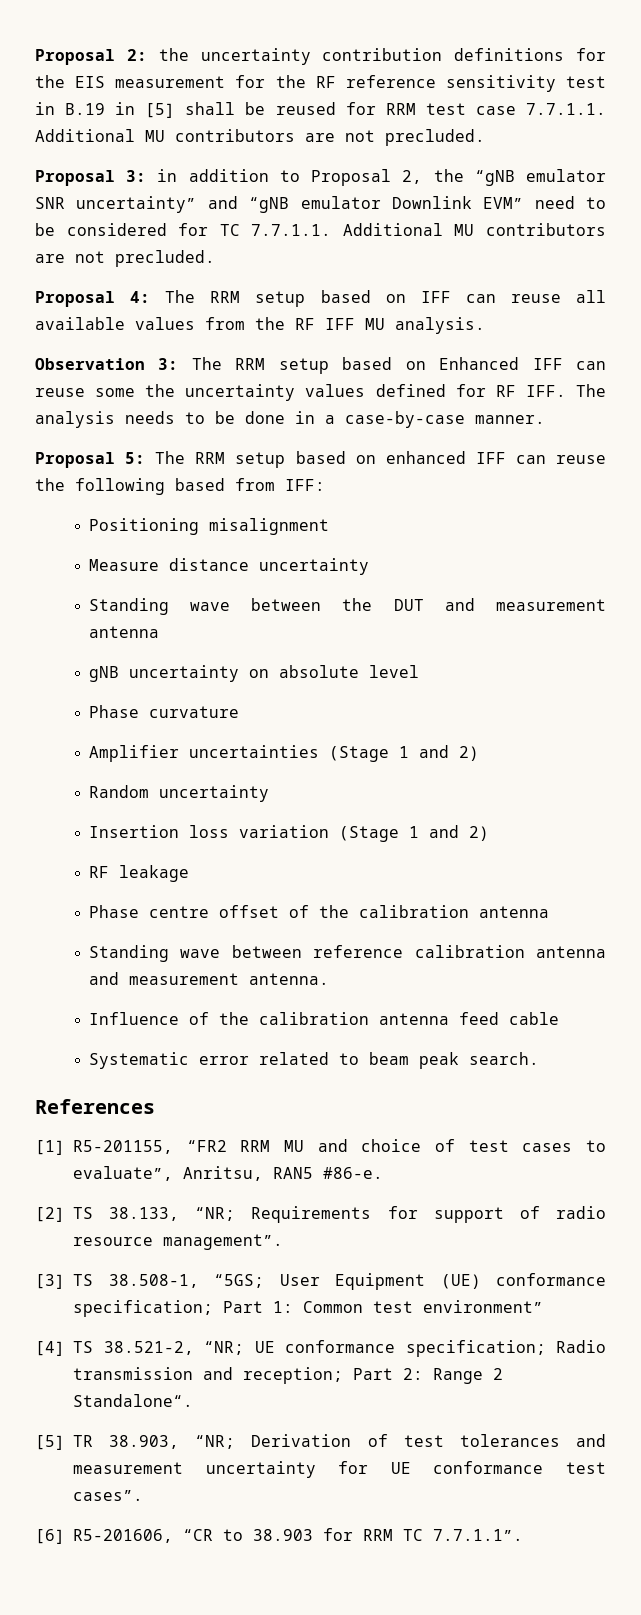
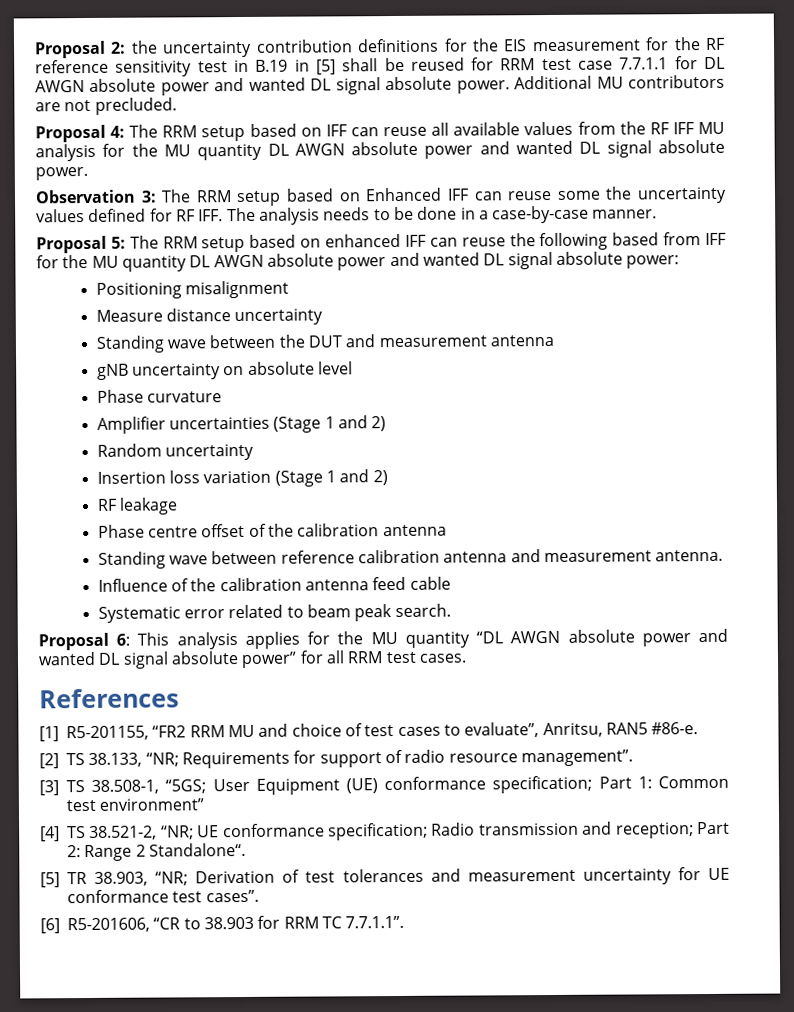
[525,103,606,115] [35,129,485,146] [35,169,606,186] [35,196,606,213] [35,223,332,236] 7.7.1.1. Additional MU contributors are not precluded. // Proposal 3: in addition to Proposal 2, the “gNB emulator SNR uncertainty” and “gNB emulator Downlink EVM” need to be considered for TC 7.7.1.1. -> [619,56,725,70] [35,76,510,96] 7.7.1.1 for DL AWGN absolute power and wanted DL signal absolute power.
[395,317,485,334] analysis. -> [35,139,725,162] [35,166,88,181] analysis for the MU quantity DL AWGN absolute power and wanted DL signal absolute power.
[285,479,325,491] IFF: -> [705,232,727,246] [36,251,680,272] IFF for the MU quantity DL AWGN absolute power and wanted DL signal absolute power:
(539, 1058) none -> [38,628,729,651] [38,650,467,669] // Proposal 6: This analysis applies for the MU quantity “DL AWGN absolute power and wanted DL signal absolute power” for all RRM test cases.

